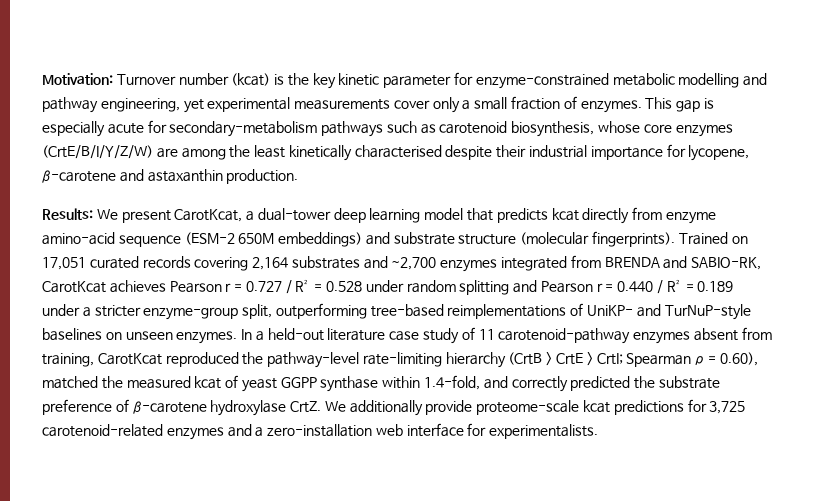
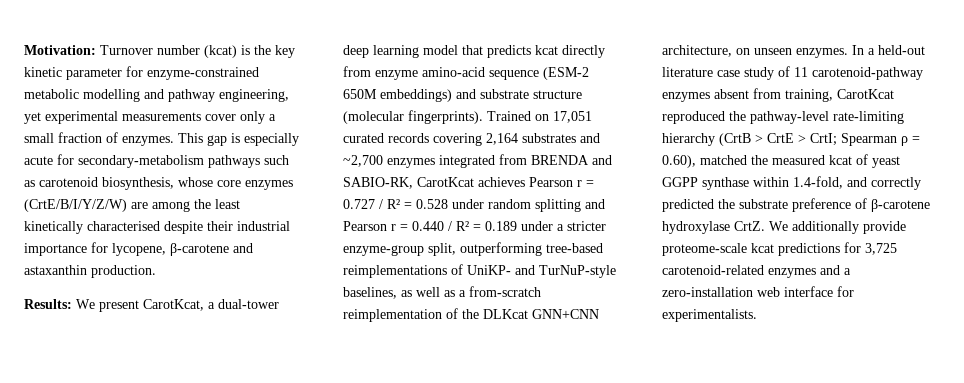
[42,328,102,341] baselines -> [343,286,541,299] [343,308,599,322] [662,45,732,57] baselines, as well as a from-scratch reimplementation of the DLKcat GNN+CNN architecture,

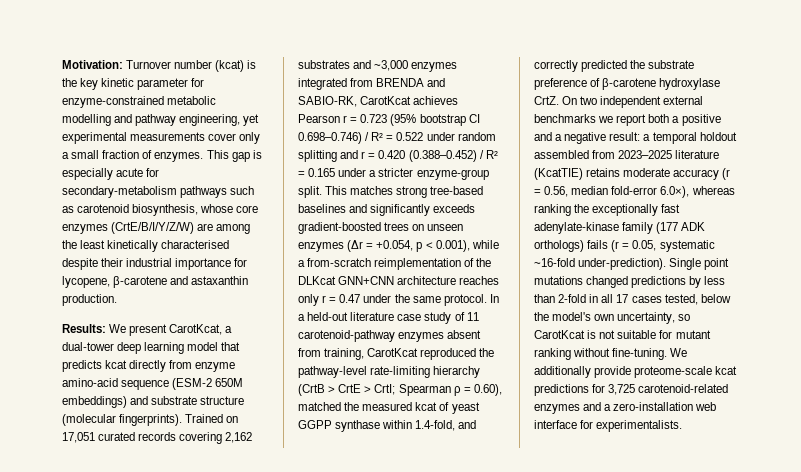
[486,133,518,145] 2,164 -> [225,432,253,443] 2,162
[343,155,383,167] ~2,700 -> [374,60,409,71] ~3,000
[343,199,448,209] 0.727 / R² = 0.528 -> [360,114,480,126] [298,132,424,144] 0.723 (95% bootstrap CI 0.698–0.746) / R² = 0.522
[343,221,517,231] Pearson r = 0.440 / R² = 0.189 -> [361,150,498,162] [298,168,336,177] r = 0.420 (0.388–0.452) / R² = 0.165
[428,242,603,256] [343,264,616,278] [343,287,455,299] split, outperforming tree-based reimplementations of UniKP- and TurNuP-style baselines, as well as -> [298,186,484,198] [298,204,476,216] [298,222,464,234] [298,240,499,252] split. This matches strong tree-based baselines and significantly exceeds gradient-boosted trees on unseen enzymes (Δr = +0.054, p < 0.001), while
[662,45,848,58] architecture, on unseen enzymes. -> [397,276,500,285] [298,294,487,306] architecture reaches only r = 0.47 under the same protocol.
(765, 226) none -> [562,96,704,108] [534,114,721,126] [534,132,737,144] [534,150,720,159] [534,168,731,180] [534,186,735,198] [534,204,681,216] [534,222,706,234] [534,240,715,252] [534,258,730,270] [534,276,726,288] [534,294,731,305] [534,312,691,324] [534,330,711,339] [534,348,668,360] On two independent external benchmarks we report both a positive and a negative result: a temporal holdout assembled from 2023–2025 literature (KcatTIE) retains moderate accuracy (r = 0.56, median fold-error 6.0×), whereas ranking the exceptionally fast adenylate-kinase family (177 ADK orthologs) fails (r = 0.05, systematic ~16-fold under-prediction). Single point mutations changed predictions by less than 2-fold in all 17 cases tested, below the model's own uncertainty, so CarotKcat is not suitable for mutant ranking without fine-tuning.

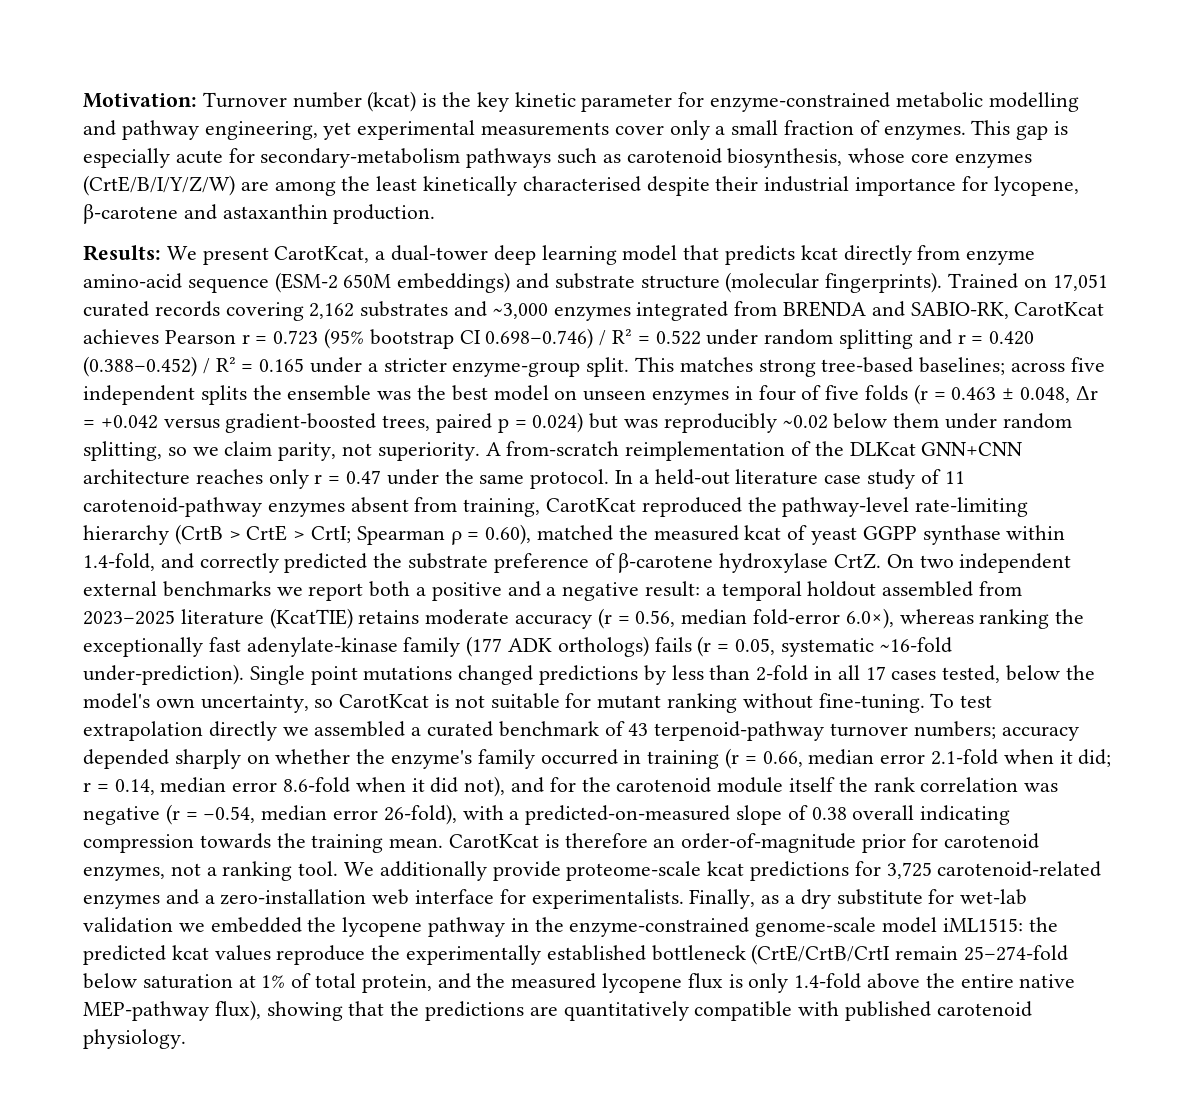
[298,204,476,216] [298,222,464,234] [298,240,499,252] [298,260,305,267] baselines and significantly exceeds gradient-boosted trees on unseen enzymes (Δr = +0.054, p < 0.001), while a -> [919,357,1105,375] [83,384,1098,405] [83,412,1072,433] [83,441,501,461] baselines; across five independent splits the ensemble was the best model on unseen enzymes in four of five folds (r = 0.463 ± 0.048, Δr = +0.042 versus gradient-boosted trees, paired p = 0.024) but was reproducibly ~0.02 below them under random splitting, so we claim parity, not superiority. A
(668, 354) none -> [930,693,993,708] [83,721,1079,741] [83,748,1112,769] [83,776,1059,797] [83,804,1011,825] [83,833,1039,853] [83,861,339,881] To test extrapolation directly we assembled a curated benchmark of 43 terpenoid-pathway turnover numbers; accuracy depended sharply on whether the enzyme's family occurred in training (r = 0.66, median error 2.1-fold when it did; r = 0.14, median error 8.6-fold when it did not), and for the carotenoid module itself the rank correlation was negative (r = −0.54, median error 26-fold), with a predicted-on-measured slope of 0.38 overall indicating compression towards the training mean. CarotKcat is therefore an order-of-magnitude prior for carotenoid enzymes, not a ranking tool.
(683, 426) none -> [689,889,1028,909] [83,917,1058,937] [83,944,1069,965] [83,973,1076,993] [83,1000,1032,1021] [83,1029,186,1049] Finally, as a dry substitute for wet-lab validation we embedded the lycopene pathway in the enzyme-constrained genome-scale model iML1515: the predicted kcat values reproduce the experimentally established bottleneck (CrtE/CrtB/CrtI remain 25–274-fold below saturation at 1% of total protein, and the measured lycopene flux is only 1.4-fold above the entire native MEP-pathway flux), showing that the predictions are quantitatively compatible with published carotenoid physiology.

